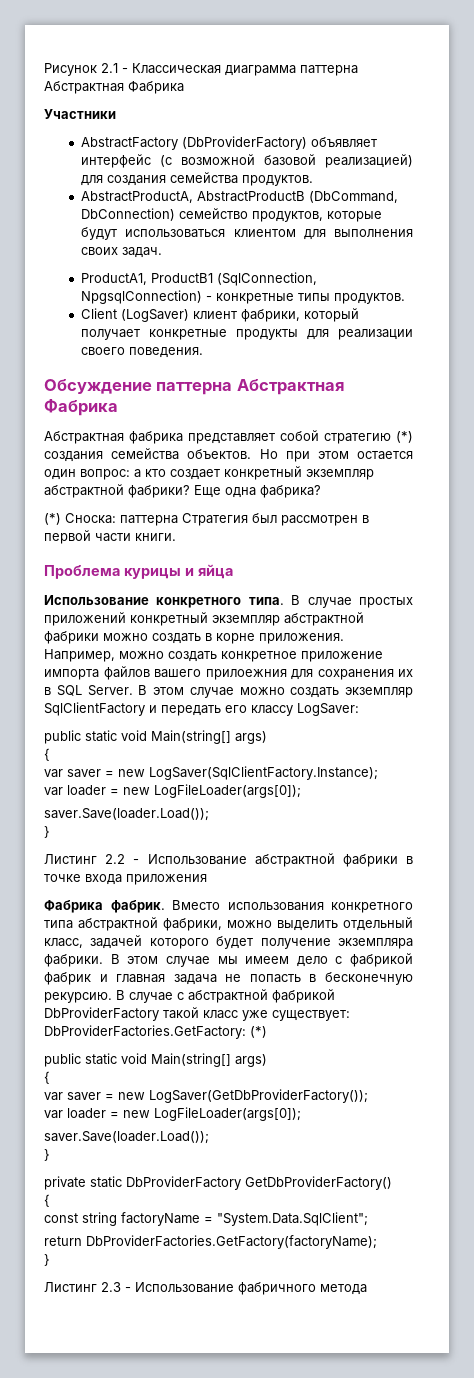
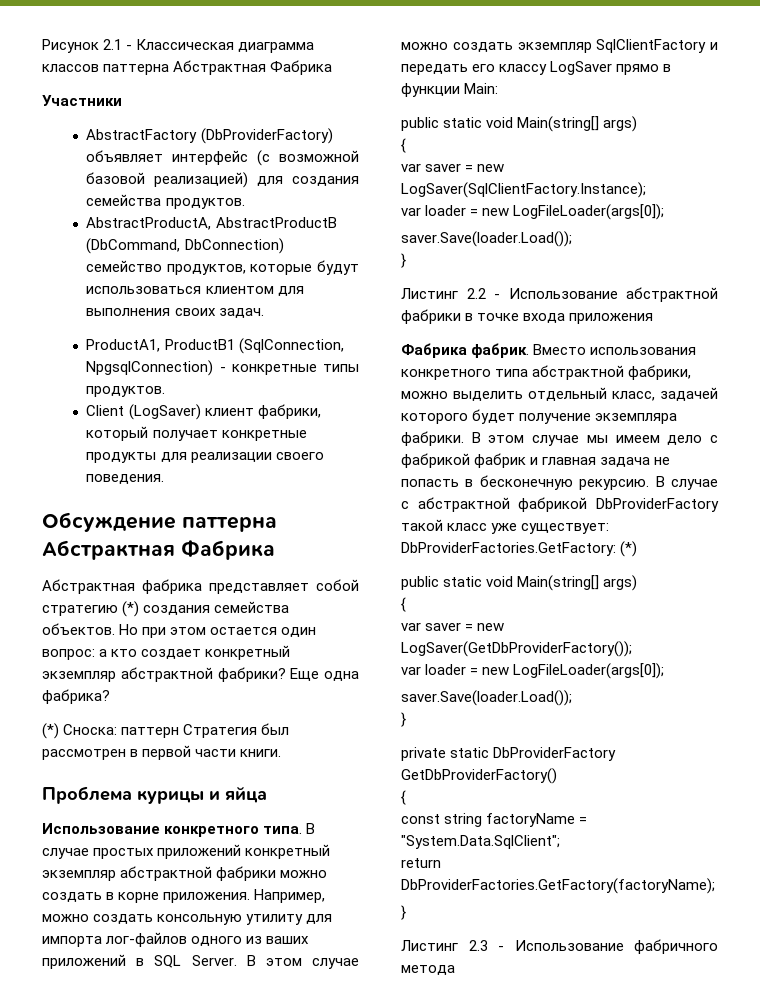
(296, 70) none -> [42,64,99,72] классов
[120,515,178,526] паттерна -> [121,727,180,738] паттерн
[221,651,383,662] [44,666,413,680] конкретное приложение импорта файлов вашего прилоежния для сохранения их -> [157,914,333,925] [42,932,310,947] [42,954,126,969] консольную утилиту для импорта лог-файлов одного из ваших приложений
[297,703,359,716] LogSaver: -> [550,61,672,75] [401,83,499,97] LogSaver прямо в функции Main:

